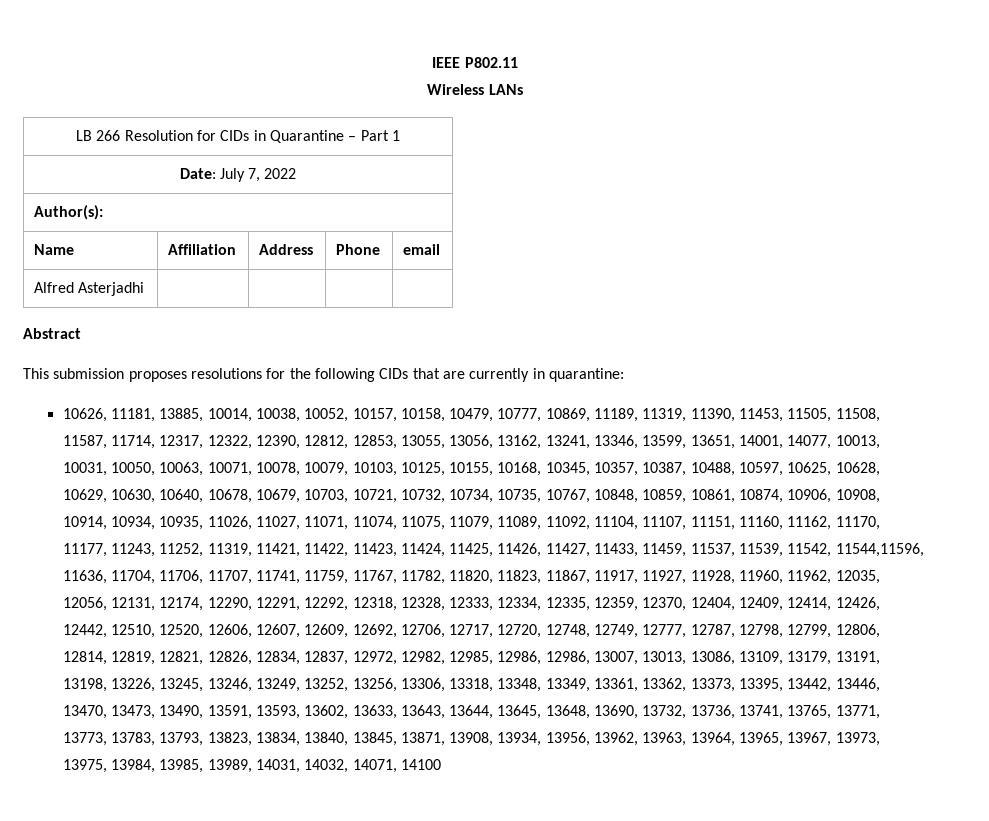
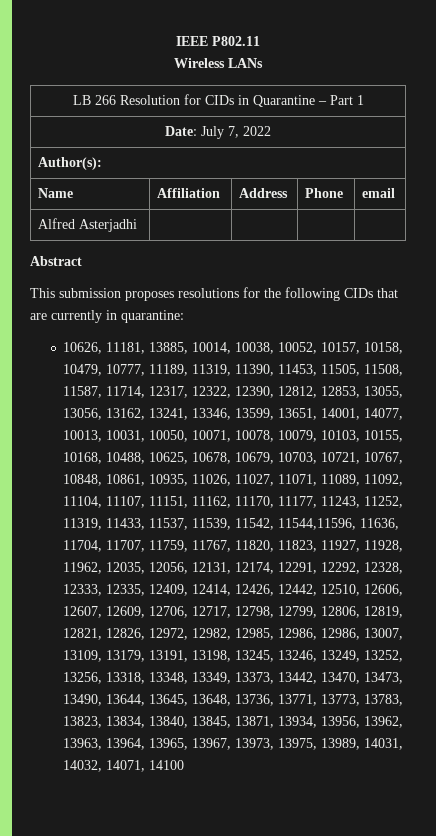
[545,408,590,422] 10869, -> (146, 370) none
[159,462,204,476] 10063, -> (189, 436) none
[400,462,445,476] 10125, -> (361, 436) none
[545,462,880,476] [62,489,880,503] [62,516,155,530] 10345, 10357, 10387, 10488, 10597, 10625, 10628, 10629, 10630, 10640, 10678, 10679, 10703, 10721, 10732, 10734, 10735, 10767, 10848, 10859, 10861, 10874, 10906, 10908, 10914, 10934, -> [106,452,404,464] [63,474,146,486] 10488, 10625, 10678, 10679, 10703, 10721, 10767, 10848, 10861,
[352,516,494,530] 11074, 11075, 11079, -> (318, 480) none
[739,516,784,530] 11160, -> (189, 502) none
[255,543,687,557] 11421, 11422, 11423, 11424, 11425, 11426, 11427, 11433, 11459, -> [106,518,146,530] 11433,
[159,570,300,584] 11706, 11707, 11741, -> [106,540,146,552] 11707,
[400,570,445,584] 11782, -> (232, 546) none
[545,570,639,584] 11867, 11917, -> (318, 546) none
[739,570,784,584] 11960, -> (404, 546) none
[207,597,252,611] 12290, -> (275, 568) none
[352,597,397,611] 12318, -> (361, 568) none
[497,597,735,611] 12334, 12335, 12359, 12370, 12404, -> [106,584,146,596] 12335,
[159,624,204,638] 12520, -> (361, 590) none
[352,624,397,638] 12692, -> (146, 612) none
[497,624,735,638] 12720, 12748, 12749, 12777, 12787, -> (232, 612) none
[62,651,107,665] 12814, -> (361, 612) none
[255,651,349,665] 12834, 12837, -> (146, 634) none
[642,651,735,665] 13013, 13086, -> (404, 634) none
[110,678,155,692] 13226, -> (232, 656) none
[400,678,445,692] 13306, -> (103, 678) none
[594,678,880,692] [62,705,832,719] 13361, 13362, 13373, 13395, 13442, 13446, 13470, 13473, 13490, 13591, 13593, 13602, 13633, 13643, 13644, 13645, 13648, 13690, 13732, 13736, 13741, 13765, -> [235,672,404,684] [63,694,275,706] 13373, 13442, 13470, 13473, 13490, 13644, 13645, 13648, 13736,
[159,732,204,746] 13793, -> (404, 700) none
[449,732,494,746] 13908, -> (275, 722) none
[110,759,204,773] 13984, 13985, -> (318, 744) none

